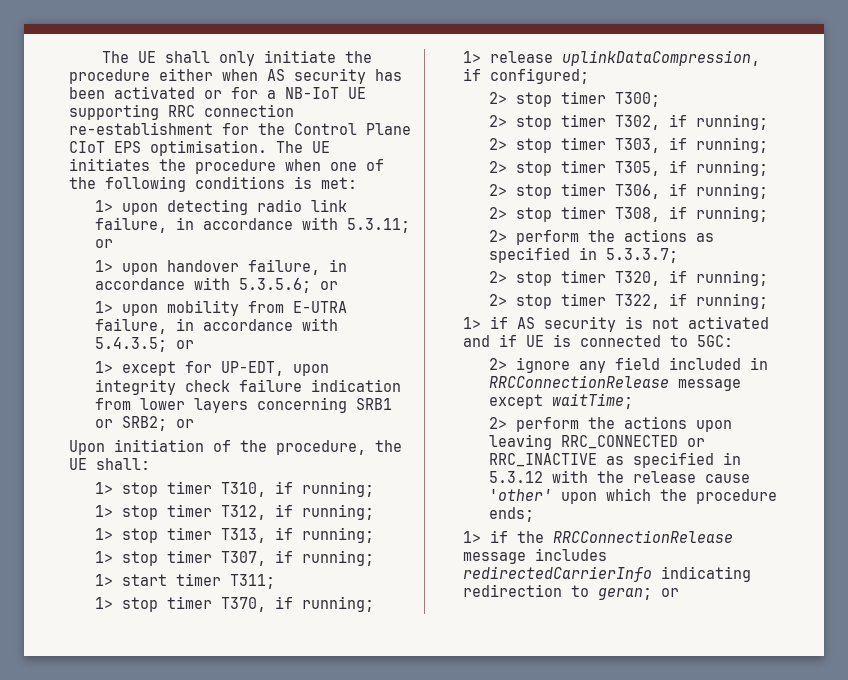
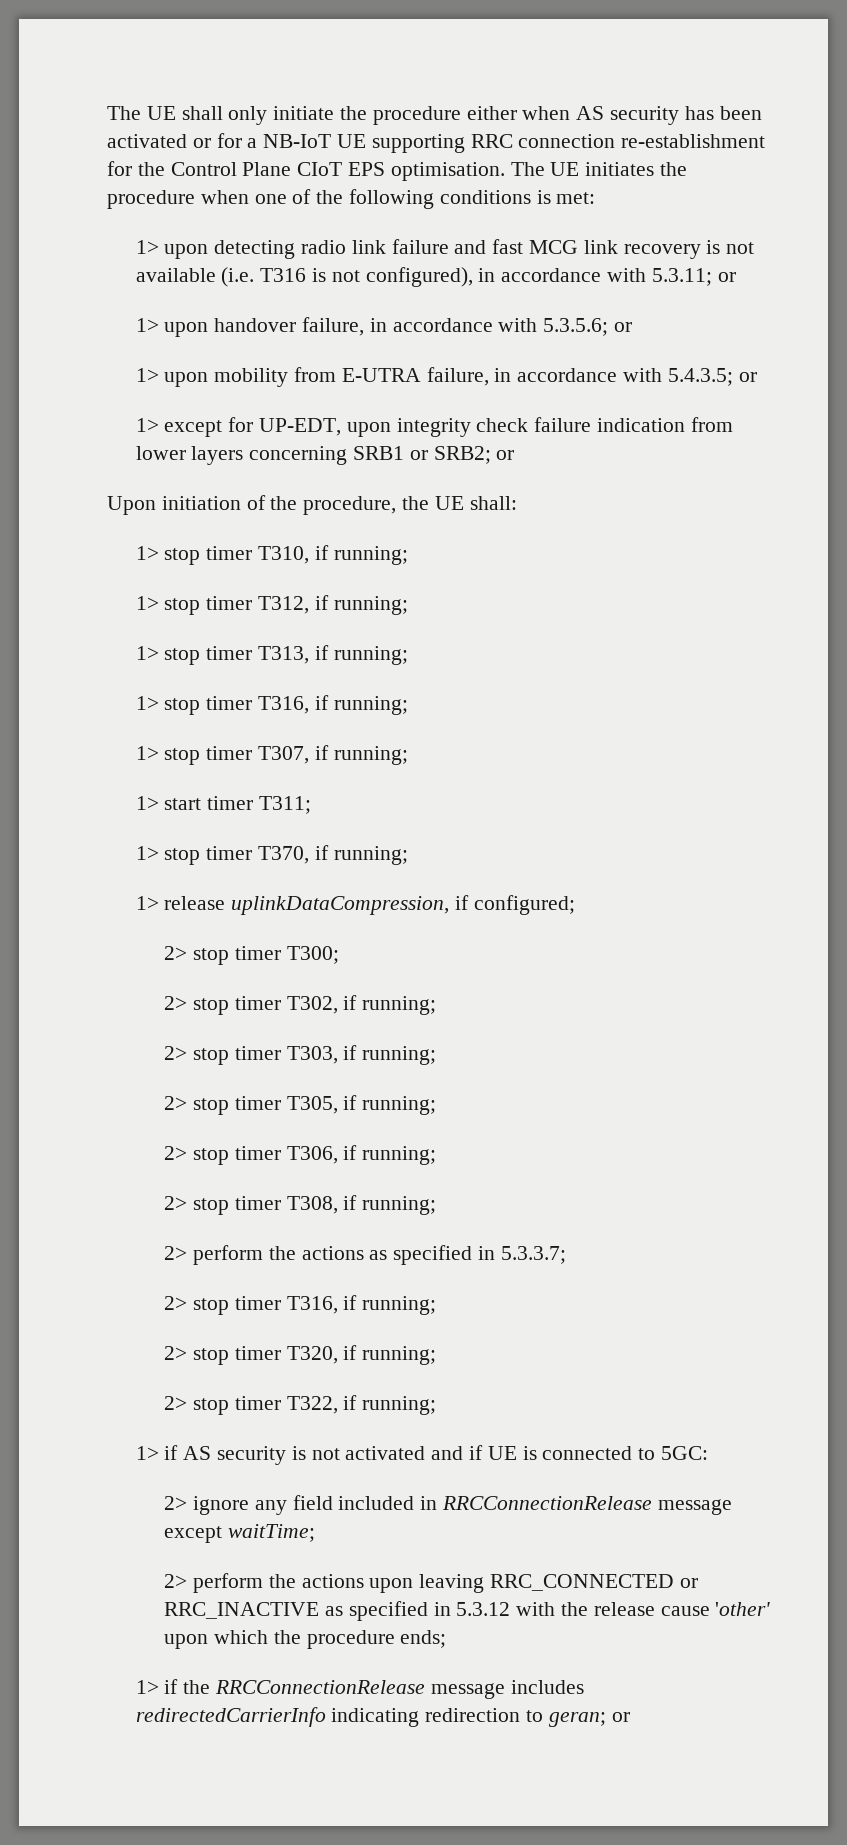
[95,217,168,233] failure, -> [391,239,755,259] [135,267,473,287] failure and fast MCG link recovery is not available (i.e. T316 is not configured),
(375, 535) none -> [135,695,408,715] // 1> stop timer T316, if running;
(679, 255) none -> [164,1295,437,1315] // 2> stop timer T316, if running;

